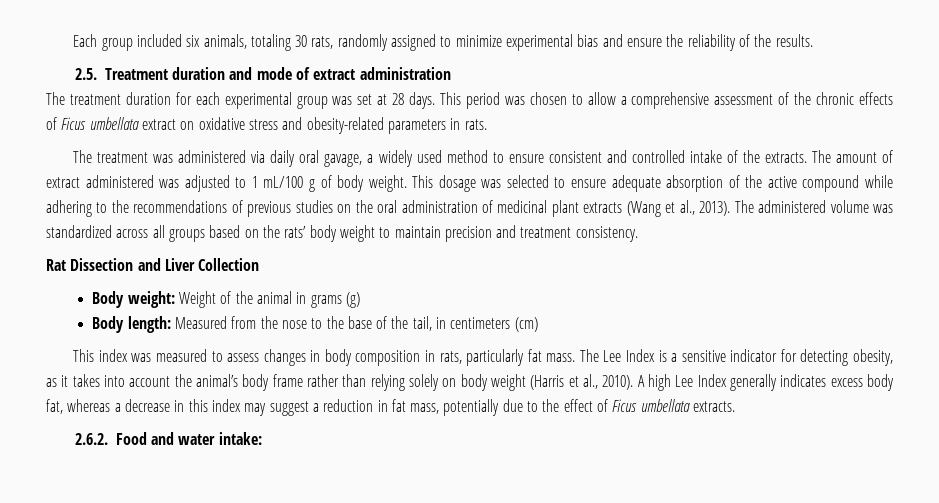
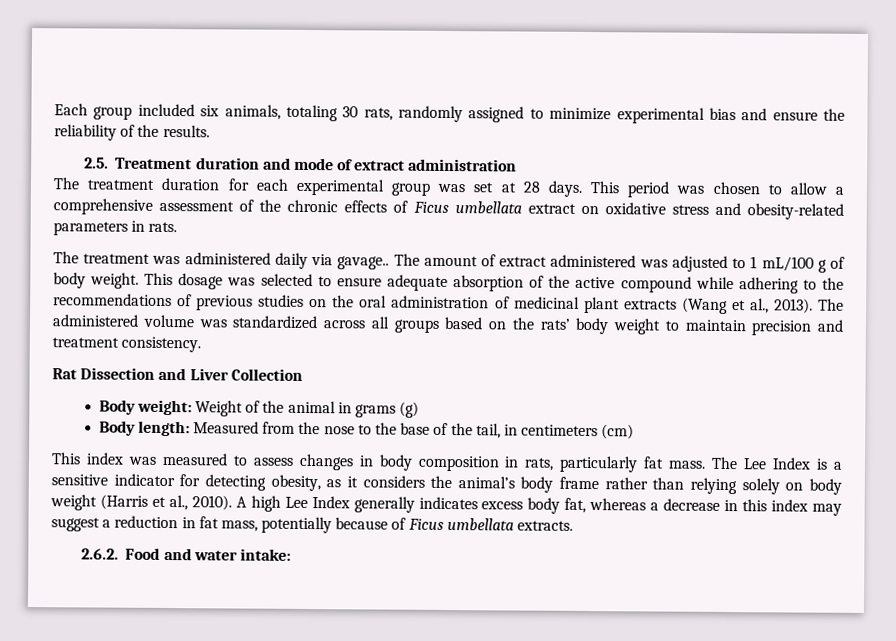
[251,150,807,167] via daily oral gavage, a widely used method to ensure consistent and controlled intake of the extracts. -> [274,252,390,270] daily via gavage..
[72,374,171,387] takes into account -> [362,475,425,488] considers
[502,399,593,412] due to the effect -> [335,517,389,530] because

